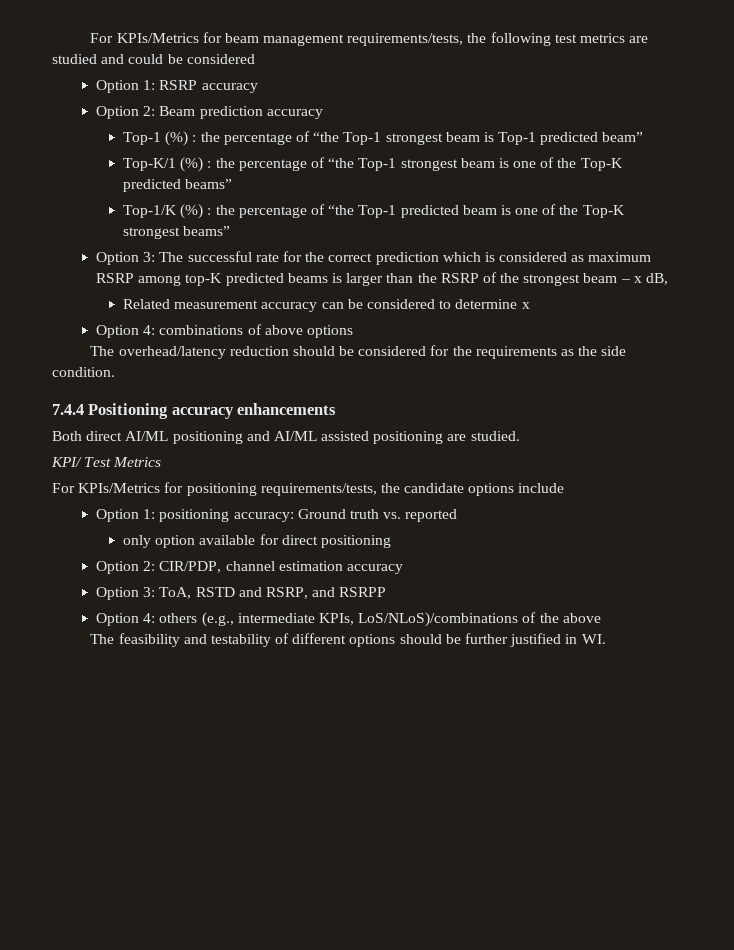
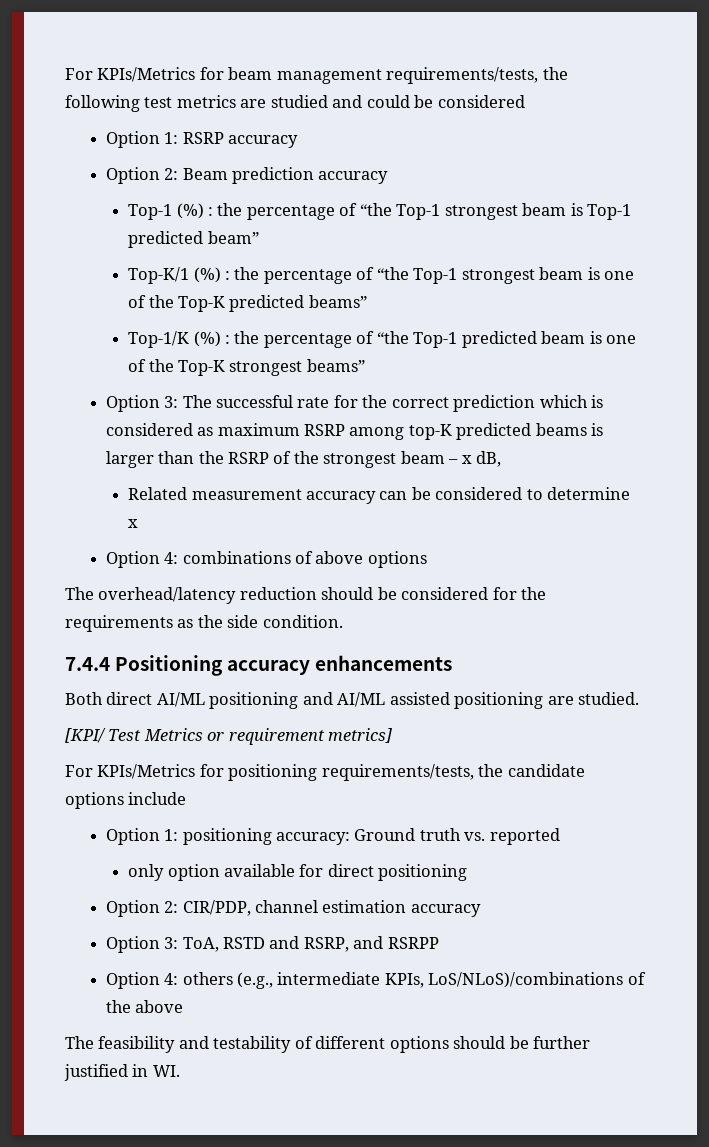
[51,457,82,467] KPI/ -> [65,728,106,743] [KPI/
(162, 462) none -> [207,728,393,745] or requirement metrics]

